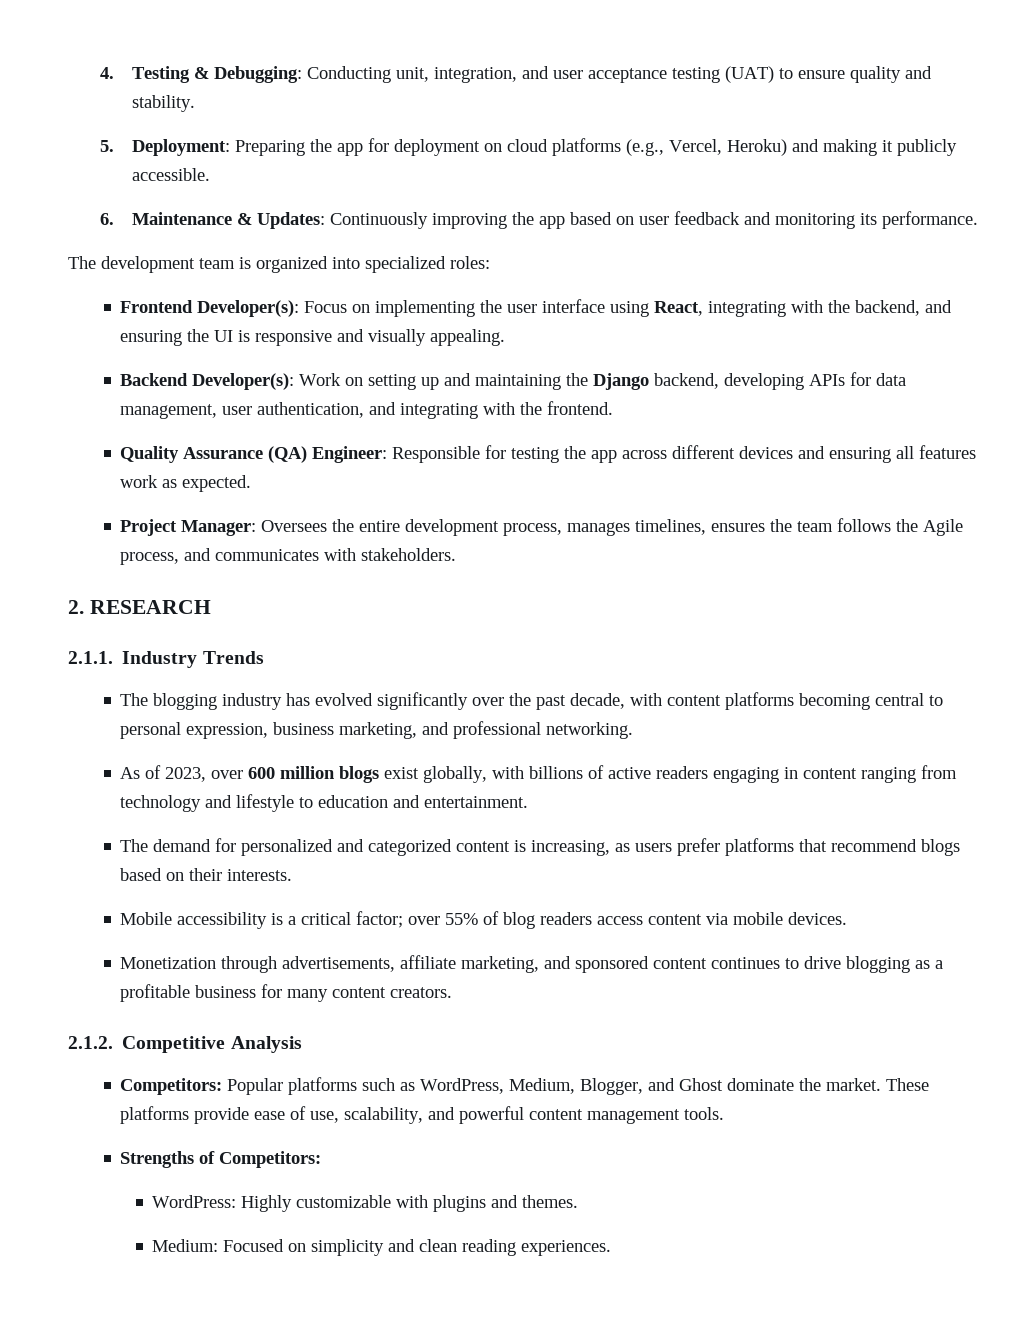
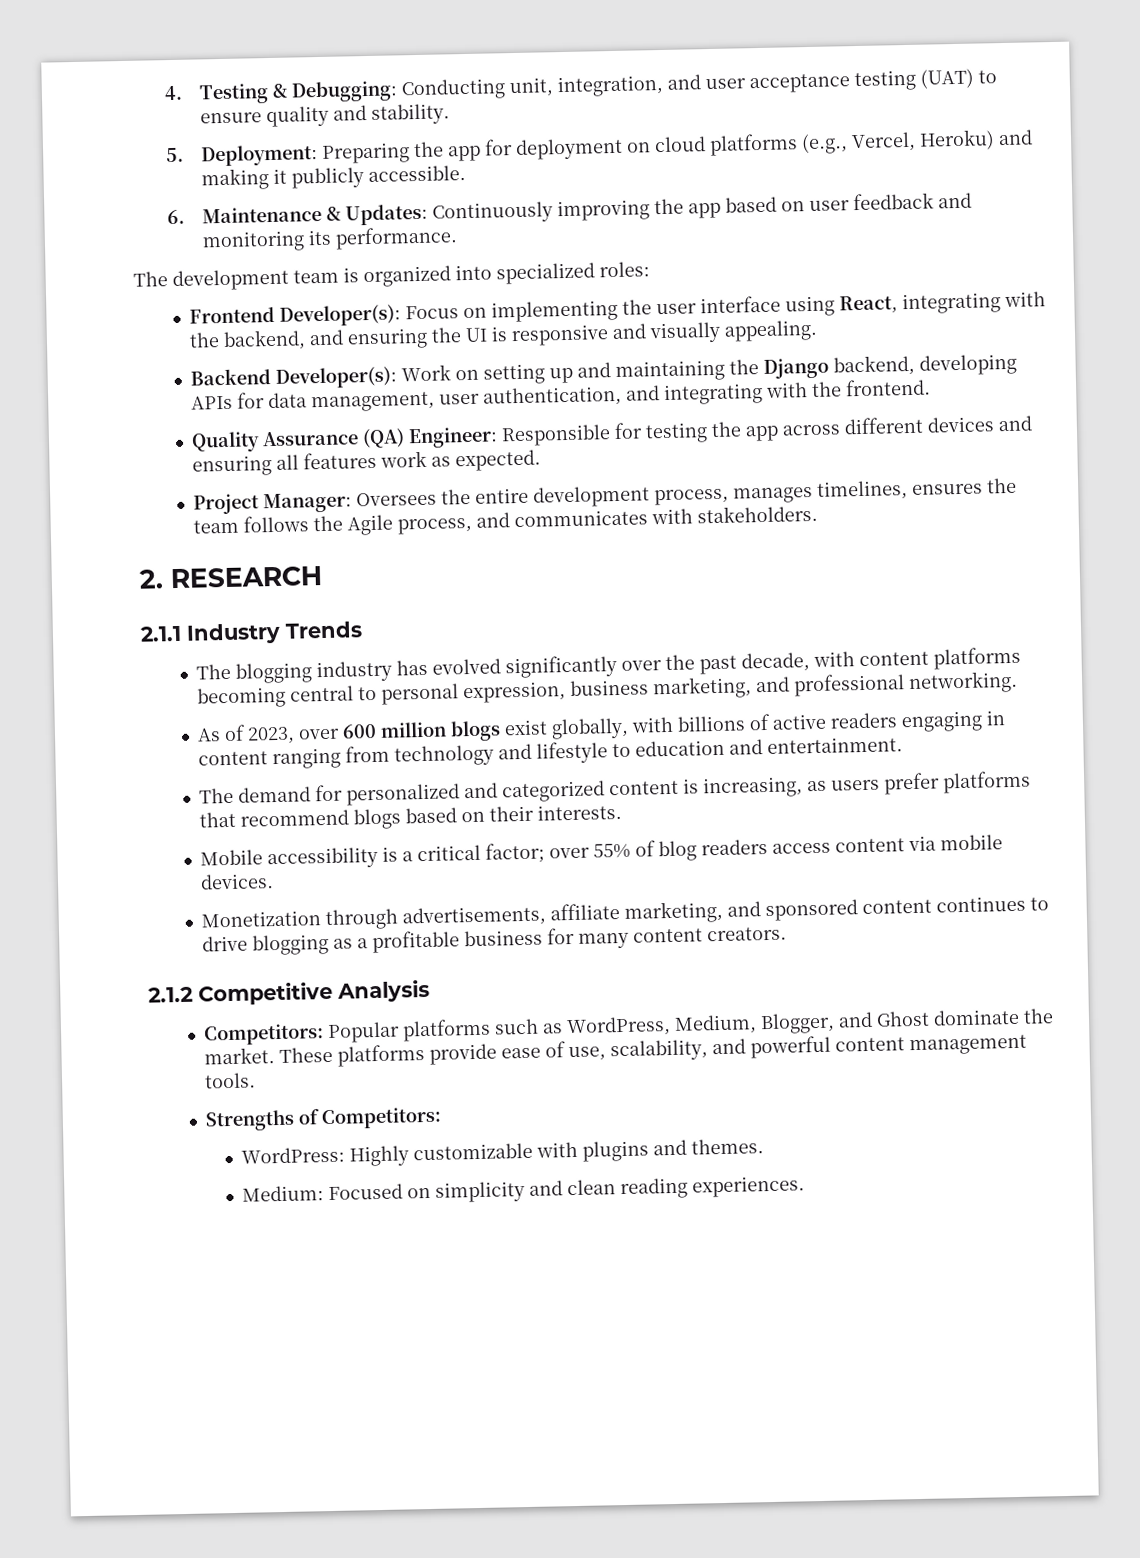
[68,651,113,664] 2.1.1. -> [140,625,182,642] 2.1.1
[68,1036,113,1049] 2.1.2. -> [148,986,193,1003] 2.1.2

